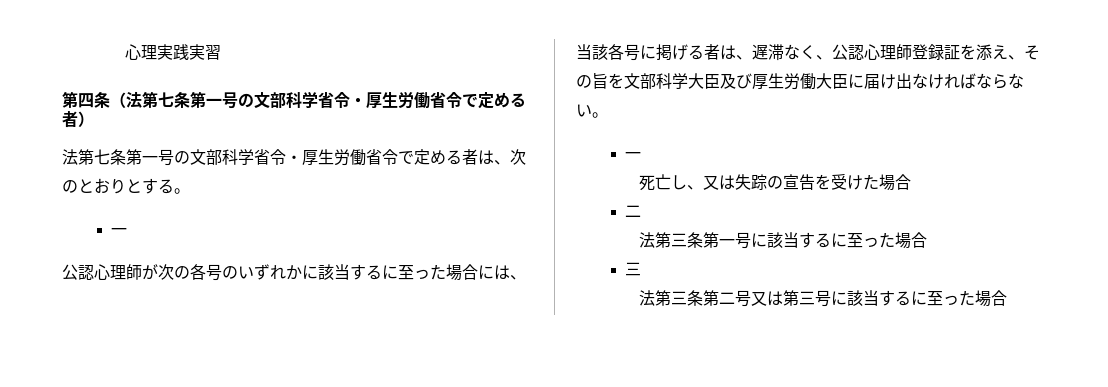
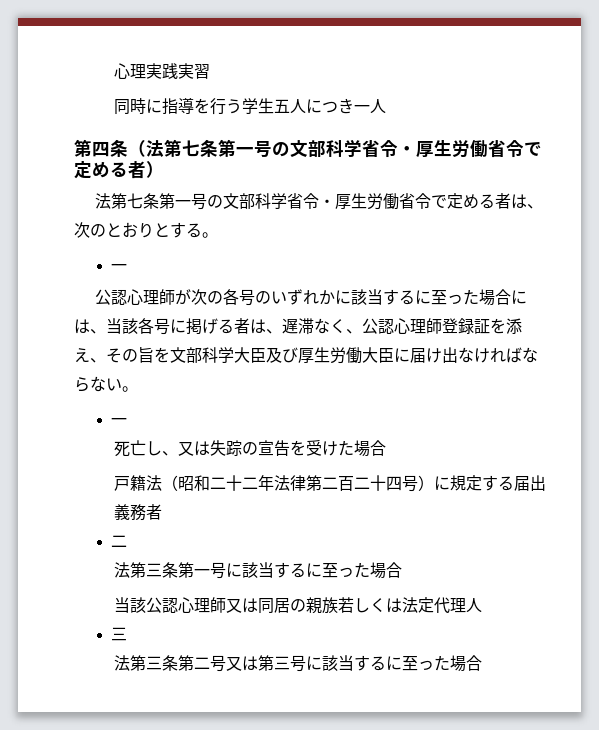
(221, 52) none -> [113,97,386,115] // 同時に指導を行う学生五人につき一人
(911, 182) none -> [113,475,546,492] [113,504,162,521] // 戸籍法（昭和二十二年法律第二百二十四号）に規定する届出義務者
(927, 240) none -> [113,597,482,614] // 当該公認心理師又は同居の親族若しくは法定代理人

